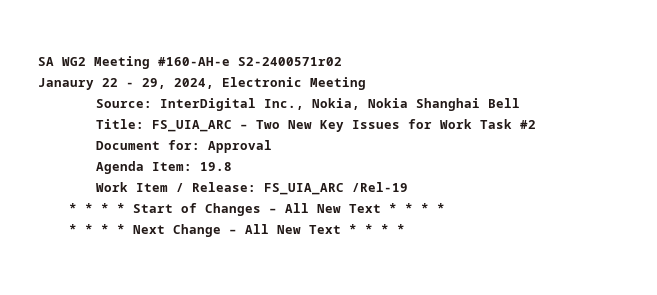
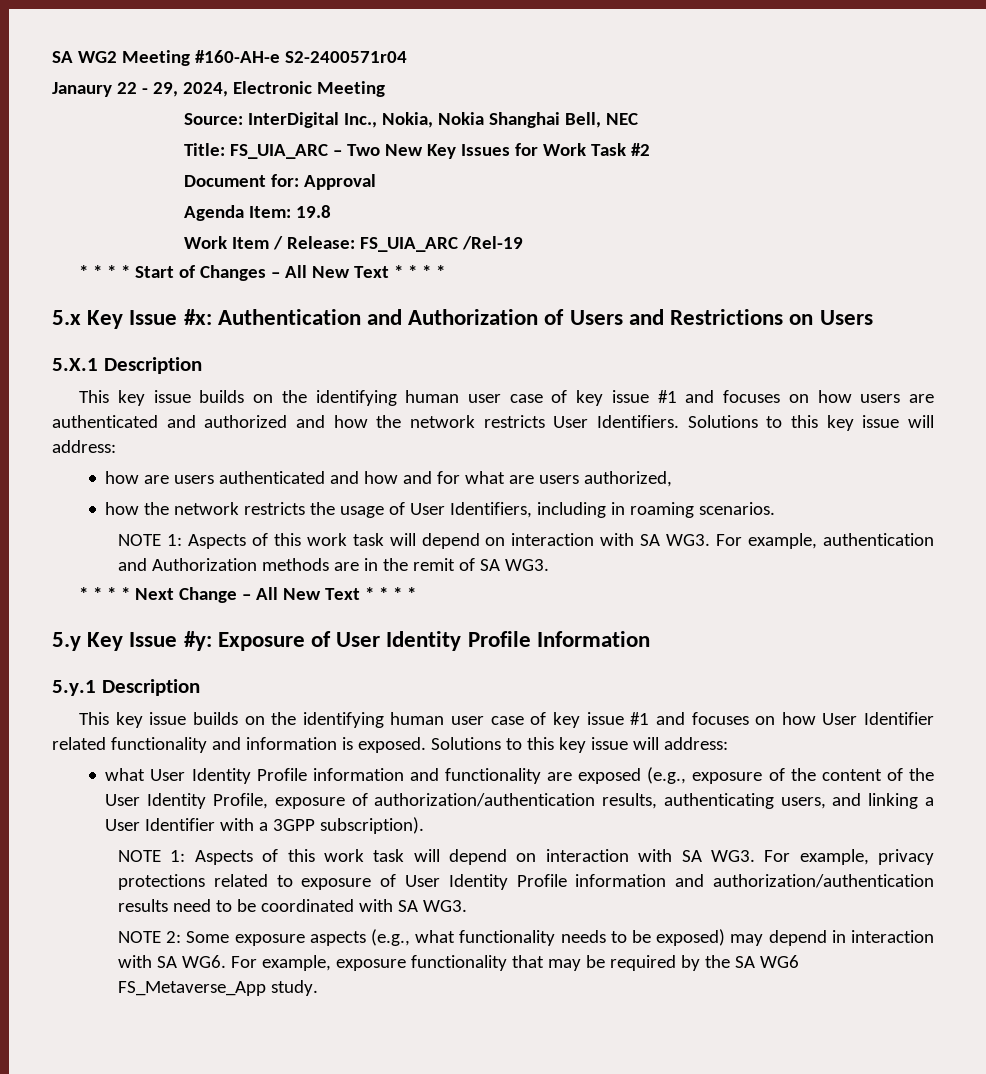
[238,57,342,66] S2-2400571r02 -> [284,51,407,63] S2-2400571r04
[488,98,521,108] Bell -> [564,112,638,128] Bell, NEC
(445, 208) none -> [52,309,873,329] [52,357,202,374] [79,390,935,406] [52,415,934,431] [52,440,116,453] [105,471,673,487] [105,502,776,518] [117,533,935,549] [117,558,549,571] // 5.x Key Issue #x: Authentication and Authorization of Users and Restrictions on Users // 5.X.1 Description // This key issue builds on the identifying human user case of key issue #1 and focuses on how users are authenticated and authorized and how the network restricts User Identifiers. Solutions to this key issue will address: // how are users authenticated and how and for what are users authorized, // how the network restricts the usage of User Identifiers, including in roaming scenarios. // NOTE 1: Aspects of this work task will depend on interaction with SA WG3. For example, authentication and Authorization methods are in the remit of SA WG3.
(405, 229) none -> [52,631,650,651] [52,679,200,696] [79,712,934,728] [52,737,728,753] [105,767,934,784] [105,793,934,809] [105,817,425,834] [117,849,935,865] [117,874,935,890] [117,899,467,912] [117,929,934,946] [117,955,799,971] [117,980,318,996] // 5.y Key Issue #y: Exposure of User Identity Profile Information // 5.y.1 Description // This key issue builds on the identifying human user case of key issue #1 and focuses on how User Identifier related functionality and information is exposed. Solutions to this key issue will address: // what User Identity Profile information and functionality are exposed (e.g., exposure of the content of the User Identity Profile, exposure of authorization/authentication results, authenticating users, and linking a User Identifier with a 3GPP subscription). // NOTE 1: Aspects of this work task will depend on interaction with SA WG3. For example, privacy protections related to exposure of User Identity Profile information and authorization/authentication results need to be coordinated with SA WG3. // NOTE 2: Some exposure aspects (e.g., what functionality needs to be exposed) may depend in interaction with SA WG6. For example, exposure functionality that may be required by the SA WG6 FS_Metaverse_App study.

